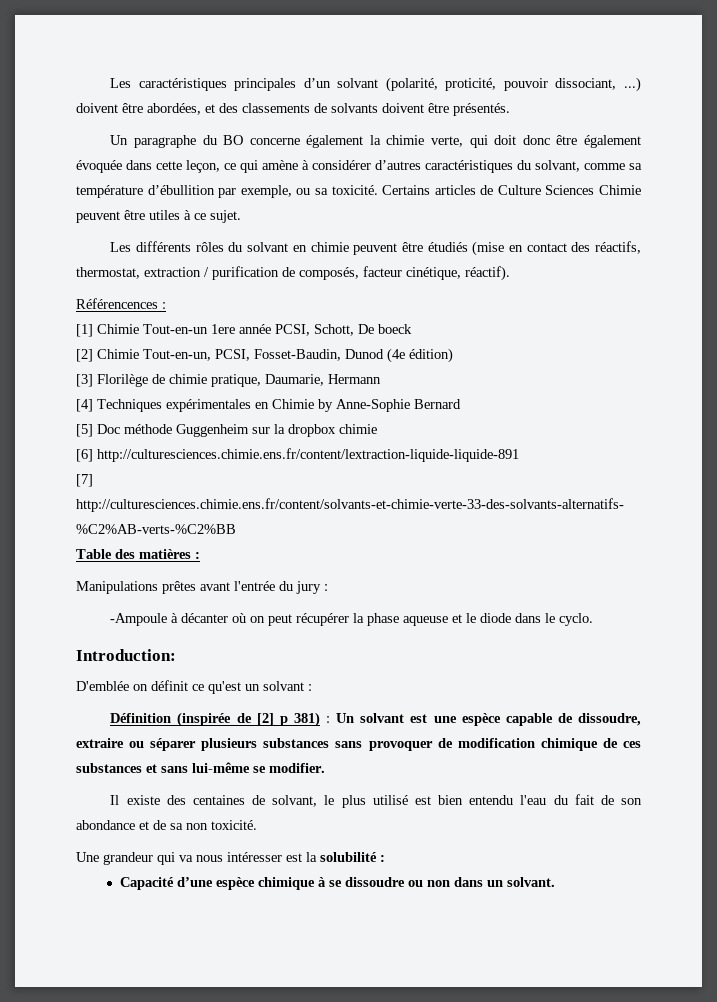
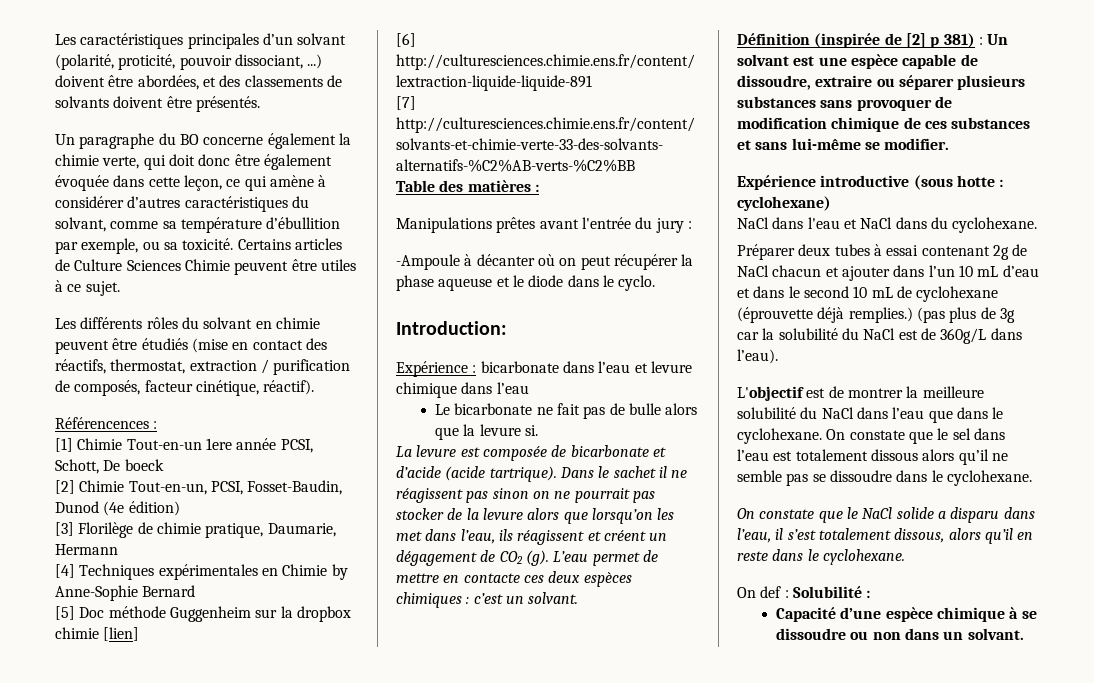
(377, 429) none -> [103,627,140,641] [lien]
[76,680,312,694] D'emblée on définit ce qu'est un solvant : -> [396,361,692,377] [396,382,529,398] [435,403,698,419] [435,424,538,440] [396,445,666,461] [396,466,688,482] [396,488,655,503] [396,508,675,524] [396,529,668,545] [396,550,658,566] [396,571,632,587] [396,592,579,608] Expérience : bicarbonate dans l’eau et levure chimique dans l’eau // Le bicarbonate ne fait pas de bulle alors que la levure si. // La levure est composée de bicarbonate et d’acide (acide tartrique). Dans le sachet il ne réagissent pas sinon on ne pourrait pas stocker de la levure alors que lorsqu’on les met dans l’eau, ils réagissent et créent un dégagement de CO2 (g). L’eau permet de mettre en contacte ces deux espèces chimiques : c’est un solvant.
[110,794,642,808] [76,820,257,830] [76,852,377,865] Il existe des centaines de solvant, le plus utilisé est bien entendu l'eau du fait de son abondance et de sa non toxicité. // Une grandeur qui va nous intéresser est la solubilité -> [737,175,1004,190] [737,196,831,211] [737,217,1038,233] [737,244,1028,260] [737,265,1039,281] [737,286,999,302] [737,307,1015,323] [737,328,1022,344] [737,349,778,364] [737,386,984,401] [737,407,1004,423] [737,428,1005,444] [737,449,1008,465] [737,470,1032,486] [737,507,1035,523] [737,528,1034,544] [737,549,905,565] [737,586,862,598] Expérience introductive (sous hotte : cyclohexane) // NaCl dans l'eau et NaCl dans du cyclohexane. // Préparer deux tubes à essai contenant 2g de NaCl chacun et ajouter dans l’un 10 mL d’eau et dans le second 10 mL de cyclohexane (éprouvette déjà remplies.) (pas plus de 3g car la solubilité du NaCl est de 360g/L dans l’eau). // L'objectif est de montrer la meilleure solubilité du NaCl dans l’eau que dans le cyclohexane. On constate que le sel dans l’eau est totalement dissous alors qu’il ne semble pas se dissoudre dans le cyclohexane. // On constate que le NaCl solide a disparu dans l’eau, il s’est totalement dissous, alors qu’il en reste dans le cyclohexane. // On def : Solubilité

